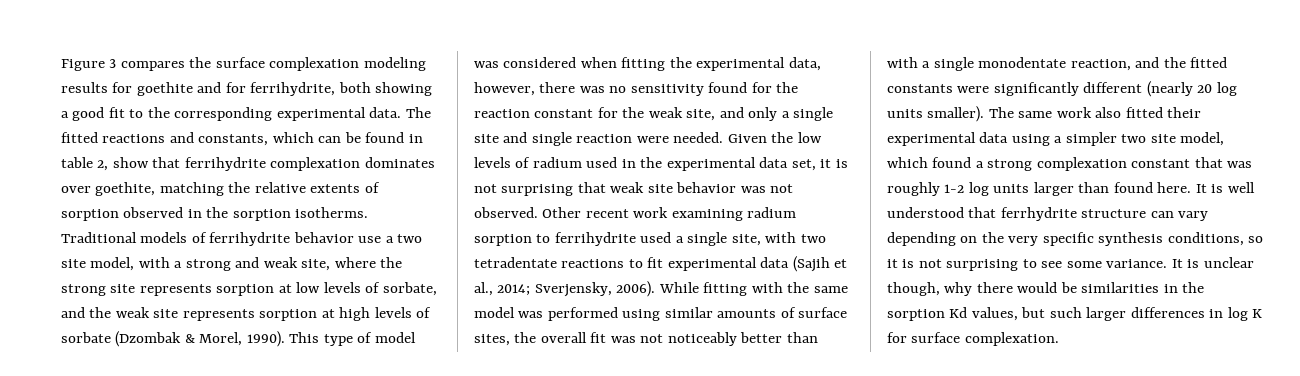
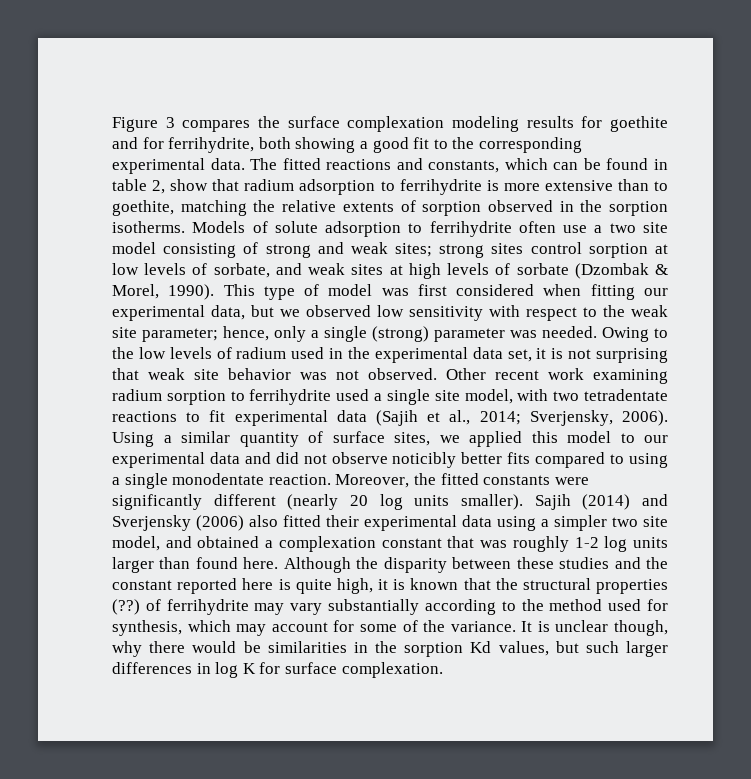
[184,157,435,171] [61,186,91,193] ferrihydrite complexation dominates over -> [244,179,668,195] radium adsorption to ferrihydrite is more extensive than to
[61,232,423,246] [61,257,403,271] [61,284,212,296] Traditional models of ferrihydrite behavior use a two site model, with a strong and weak site, where the strong site represents -> [192,221,668,237] [112,242,582,258] Models of solute adsorption to ferrihydrite often use a two site model consisting of strong and weak sites; strong sites control
[89,307,318,321] the weak site represents sorption -> [308,263,384,275] weak sites
(499, 64) none -> [417,284,447,296] first
[669,57,692,68] the -> [643,288,668,296] our
[474,82,799,96] [474,107,834,121] [474,132,767,146] however, there was no sensitivity found for the reaction constant for the weak site, and only a single site and single reaction were needed. Given -> [251,305,668,321] [112,326,668,342] but we observed low sensitivity with respect to the weak site parameter; hence, only a single (strong) parameter was needed. Owing to
[731,234,761,246] site, -> [434,389,513,404] site model,
[658,282,848,296] [474,307,848,321] [474,332,818,346] [887,57,918,68] While fitting with the same model was performed using similar amounts of surface sites, the overall fit was not noticeably better than with -> [112,431,668,447] [112,452,669,468] Using a similar quantity of surface sites, we applied this model to our experimental data and did not observe noticibly better fits compared to using
[1070,57,1160,71] reaction, and -> [268,474,410,488] reaction. Moreover,
[988,107,1092,118] The same work -> [534,494,669,510] [112,515,244,531] Sajih (2014) and Sverjensky (2006)
[887,157,1033,171] which found a strong -> [165,536,274,548] and obtained a
[1195,182,1255,193] [887,207,1209,221] [887,232,1264,246] [887,259,1102,271] It is well understood that ferrhydrite structure can vary depending on the very specific synthesis conditions, so it is not surprising to see some -> [283,557,668,573] [112,578,668,594] [112,599,668,615] [112,620,446,636] Although the disparity between these studies and the constant reported here is quite high, it is known that the structural properties (??) of ferrihydrite may vary substantially according to the method used for synthesis, which may account for some of the

